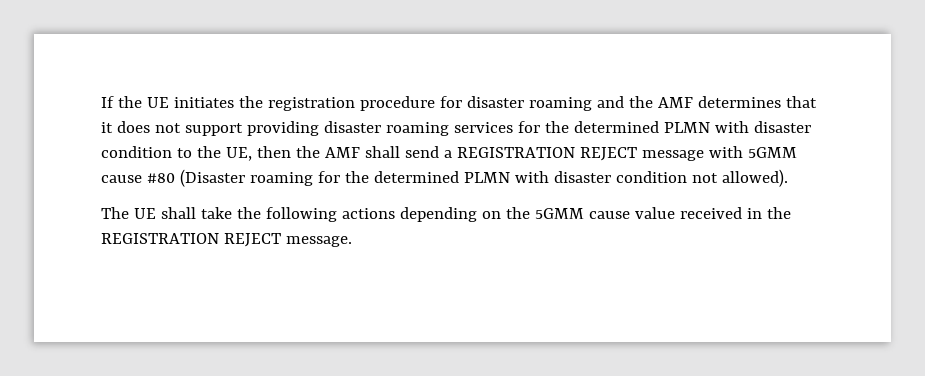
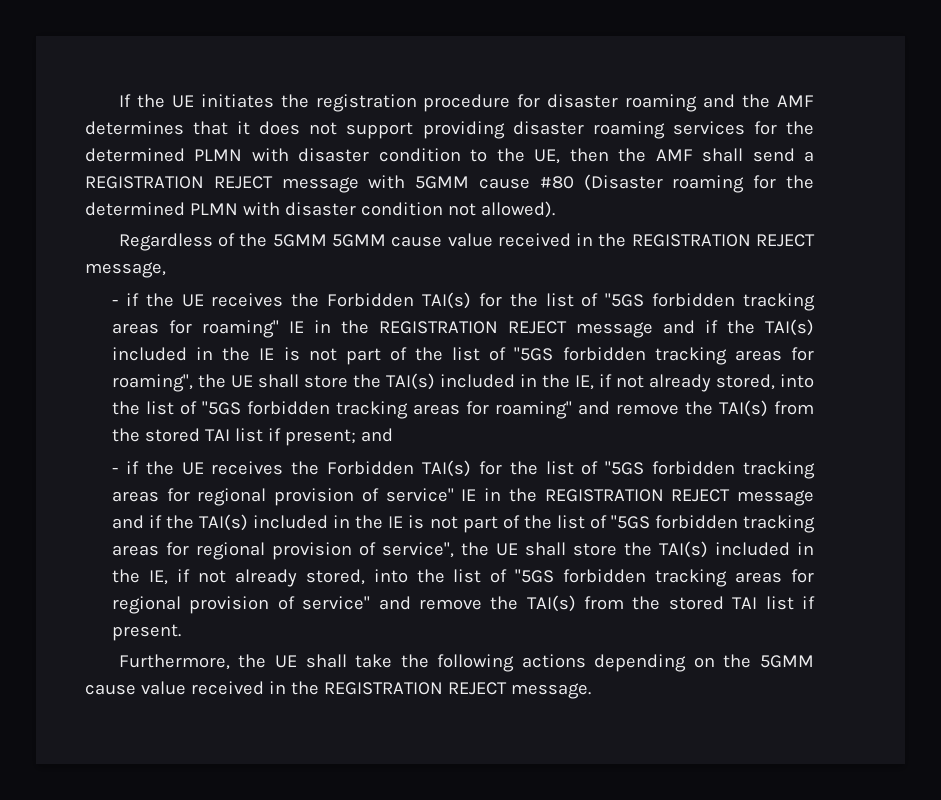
[101,207,129,219] The -> [118,233,815,251] [85,262,166,278] [112,292,815,311] [112,319,814,338] [112,347,814,365] [112,373,814,392] [112,400,814,419] [112,428,393,446] [112,460,815,479] [112,488,815,506] [112,514,815,533] [112,541,814,560] [112,569,815,587] [112,595,816,614] [112,624,182,641] [118,654,267,670] Regardless of the 5GMM 5GMM cause value received in the REGISTRATION REJECT message, // - if the UE receives the Forbidden TAI(s) for the list of "5GS forbidden tracking areas for roaming" IE in the REGISTRATION REJECT message and if the TAI(s) included in the IE is not part of the list of "5GS forbidden tracking areas for roaming", the UE shall store the TAI(s) included in the IE, if not already stored, into the list of "5GS forbidden tracking areas for roaming" and remove the TAI(s) from the stored TAI list if present; and // - if the UE receives the Forbidden TAI(s) for the list of "5GS forbidden tracking areas for regional provision of service" IE in the REGISTRATION REJECT message and if the TAI(s) included in the IE is not part of the list of "5GS forbidden tracking areas for regional provision of service", the UE shall store the TAI(s) included in the IE, if not already stored, into the list of "5GS forbidden tracking areas for regional provision of service" and remove the TAI(s) from the stored TAI list if present. // Furthermore, the

